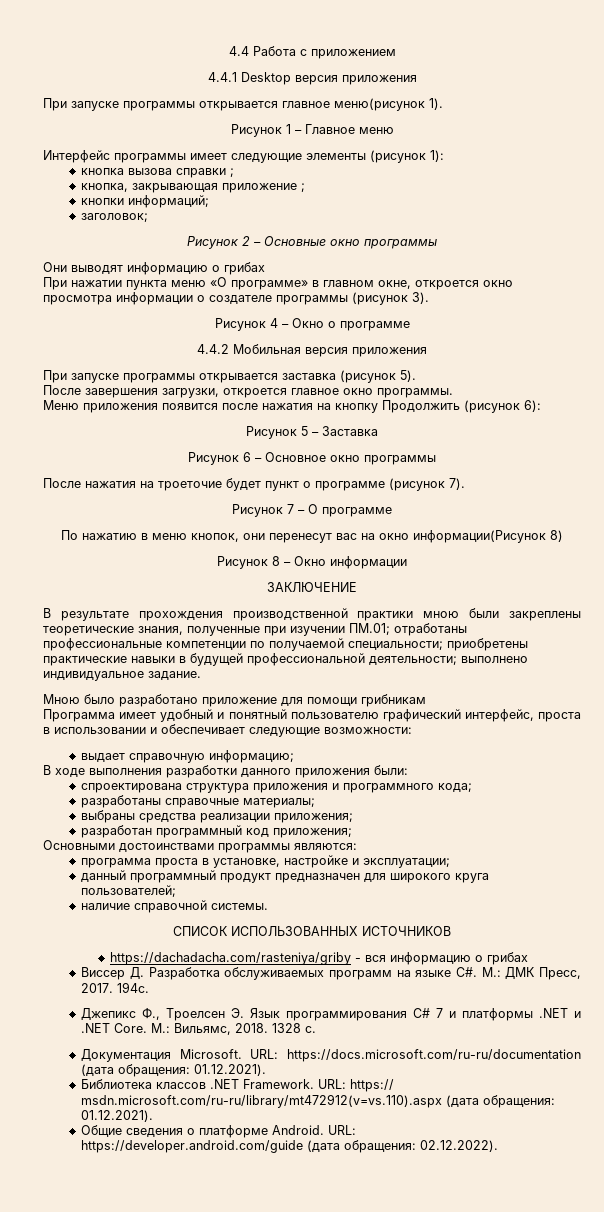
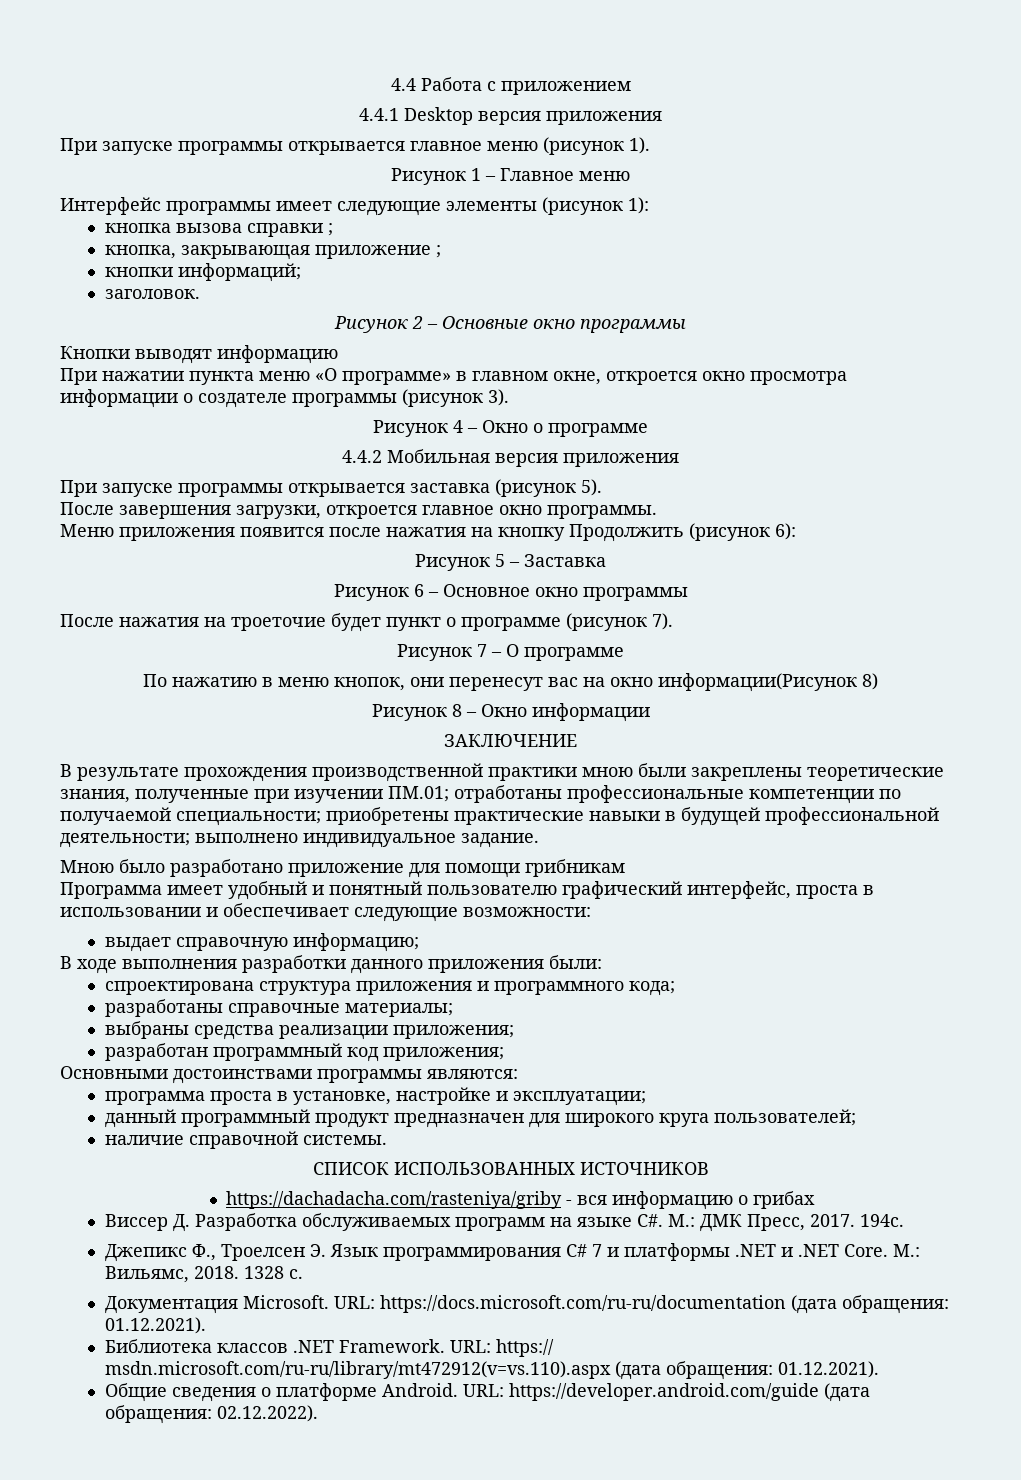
[334,98,425,111] меню(рисунок -> [487,137,624,155] меню (рисунок
[81,213,149,222] заголовок; -> [104,289,200,299] заголовок.
[43,262,67,272] Они -> [60,346,130,359] Кнопки
[212,262,265,275] о грибах -> (338, 354) none

